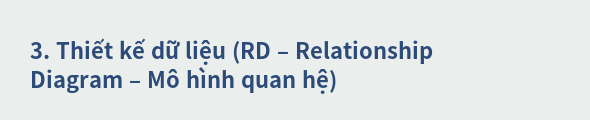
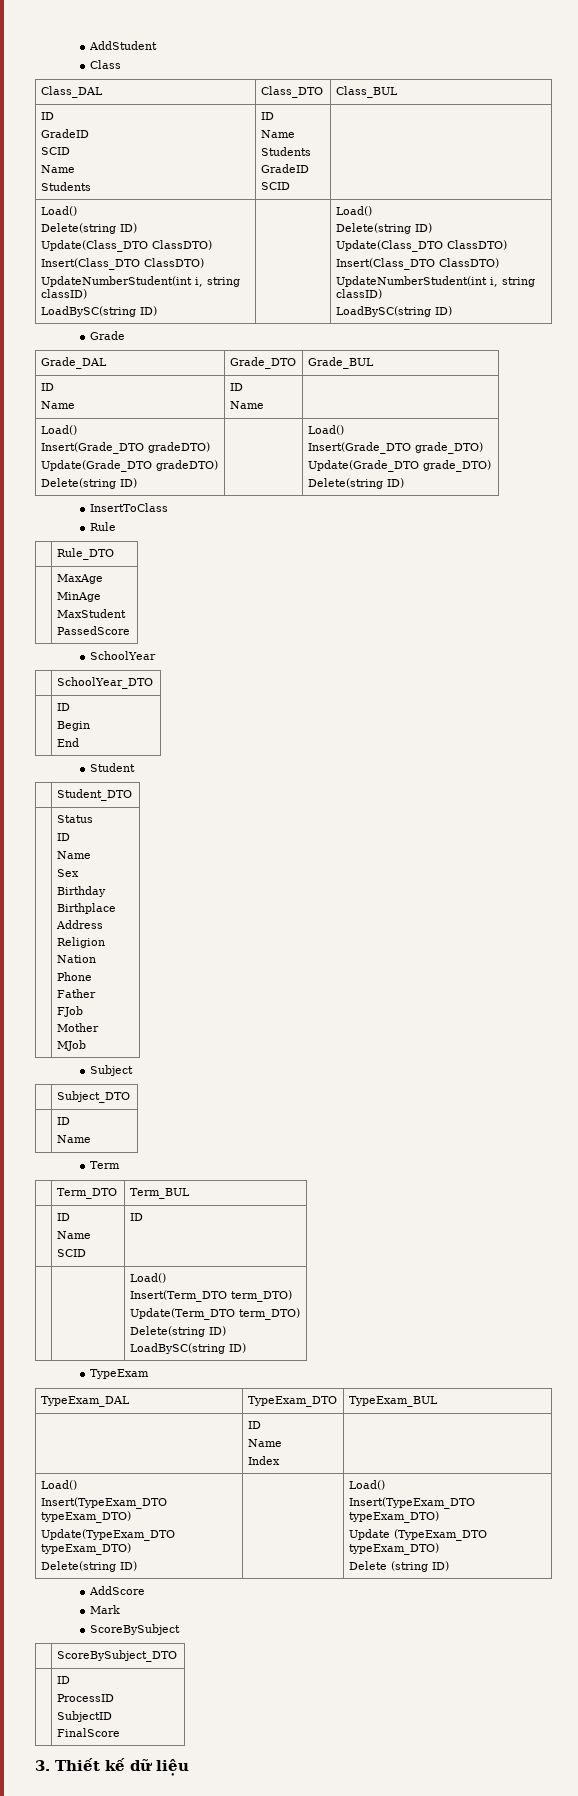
(30, 50) none -> [89,41,158,50] [90,60,122,69] [40,86,103,98] [260,86,323,98] [335,86,398,98] [40,112,54,120] [40,129,89,138] [40,147,70,155] [40,165,75,173] [40,182,91,191] [260,112,274,120] [260,130,295,138] [260,147,311,156] [260,164,309,173] [260,182,290,190] [40,206,77,216] [40,223,137,234] [40,240,212,252] [40,258,204,270] [40,276,240,287] [40,289,87,299] [40,306,157,317] [335,206,372,216] [335,223,432,234] [335,240,507,252] [335,258,499,270] [335,276,535,287] [335,289,382,299] [335,306,452,317] [90,331,126,340] [40,357,107,369] [229,357,296,369] [307,357,374,369] [40,383,54,391] [40,401,75,409] [229,383,243,391] [229,401,264,409] [40,425,77,435] [40,442,210,454] [40,460,218,472] [40,478,137,489] [307,425,344,435] [307,442,483,454] [307,460,491,472] [307,478,404,489] [90,503,169,512] [90,522,117,531] [56,548,114,560] [56,574,103,584] [56,592,101,602] [56,609,126,618] [56,626,130,635] [90,651,157,660] [56,677,153,689] [56,703,70,711] [56,721,90,731] [56,738,79,747] [90,763,136,772] [56,789,132,801] [56,815,93,823] [56,833,70,841] [56,851,91,859] [56,869,79,877] [56,886,106,897] [56,903,116,914] [55,920,103,929] [56,937,105,948] [56,955,96,963] [56,972,92,981] [56,989,96,998] [56,1006,83,1017] [56,1023,99,1032] [56,1040,86,1051] [90,1065,134,1076] [56,1091,130,1103] [56,1117,70,1125] [56,1135,91,1143] [90,1161,121,1169] [56,1188,117,1199] [129,1188,190,1199] [56,1213,70,1221] [56,1231,91,1239] [56,1249,86,1257] [129,1213,143,1221] [129,1273,166,1283] [129,1290,292,1302] [129,1308,300,1320] [129,1326,226,1337] [129,1343,246,1354] [90,1369,150,1379] [40,1396,130,1407] [247,1396,337,1407] [348,1396,438,1407] [247,1421,261,1429] [247,1439,282,1447] [247,1456,280,1465] [40,1480,77,1490] [40,1497,167,1509] [40,1511,131,1523] [40,1529,175,1541] [40,1543,131,1555] [40,1561,137,1572] [348,1480,385,1490] [348,1497,475,1509] [348,1511,439,1523] [348,1529,487,1541] [348,1543,439,1555] [348,1561,449,1572] [89,1586,146,1595] [90,1605,121,1614] [90,1624,181,1635] [56,1650,177,1662] [56,1676,70,1684] [56,1694,114,1702] [56,1711,112,1722] [56,1728,120,1737] AddStudent // Class // Class_DAL | Class_DTO | Class_BUL // ID // GradeID // SCID // Name // Students | ID // Name // Students // GradeID // SCID | // Load() // Delete(string ID) // Update(Class_DTO ClassDTO) // Insert(Class_DTO ClassDTO) // UpdateNumberStudent(int i, string classID) // LoadBySC(string ID) | | Load() // Delete(string ID) // Update(Class_DTO ClassDTO) // Insert(Class_DTO ClassDTO) // UpdateNumberStudent(int i, string classID) // LoadBySC(string ID) // Grade // Grade_DAL | Grade_DTO | Grade_BUL // ID // Name | ID // Name | // Load() // Insert(Grade_DTO gradeDTO) // Update(Grade_DTO gradeDTO) // Delete(string ID) | | Load() // Insert(Grade_DTO grade_DTO) // Update(Grade_DTO grade_DTO) // Delete(string ID) // InsertToClass // Rule // | Rule_DTO // | MaxAge // MinAge // MaxStudent // PassedScore // SchoolYear // | SchoolYear_DTO // | ID // Begin // End // Student // | Student_DTO // | Status // ID // Name // Sex // Birthday // Birthplace // Address // Religion // Nation // Phone // Father // FJob // Mother // MJob // Subject // | Subject_DTO // | ID // Name // Term // | Term_DTO | Term_BUL // | ID // Name // SCID | ID // | | Load() // Insert(Term_DTO term_DTO) // Update(Term_DTO term_DTO) // Delete(string ID) // LoadBySC(string ID) // TypeExam // TypeExam_DAL | TypeExam_DTO | TypeExam_BUL // | ID // Name // Index | // Load() // Insert(TypeExam_DTO typeExam_DTO) // Update(TypeExam_DTO typeExam_DTO) // Delete(string ID) | | Load() // Insert(TypeExam_DTO typeExam_DTO) // Update (TypeExam_DTO typeExam_DTO) // Delete (string ID) // AddScore // Mark // ScoreBySubject // | ScoreBySubject_DTO // | ID // ProcessID // SubjectID // FinalScore //
[231,40,433,64] [30,67,337,94] (RD – Relationship Diagram – Mô hình quan hệ) -> (189, 1767) none

